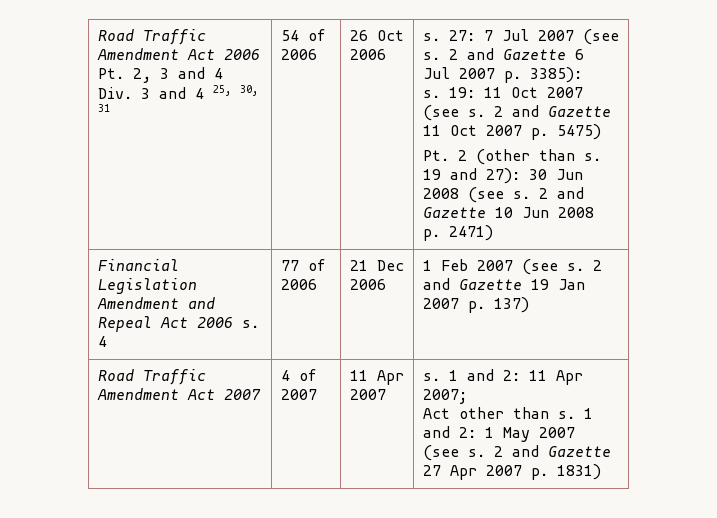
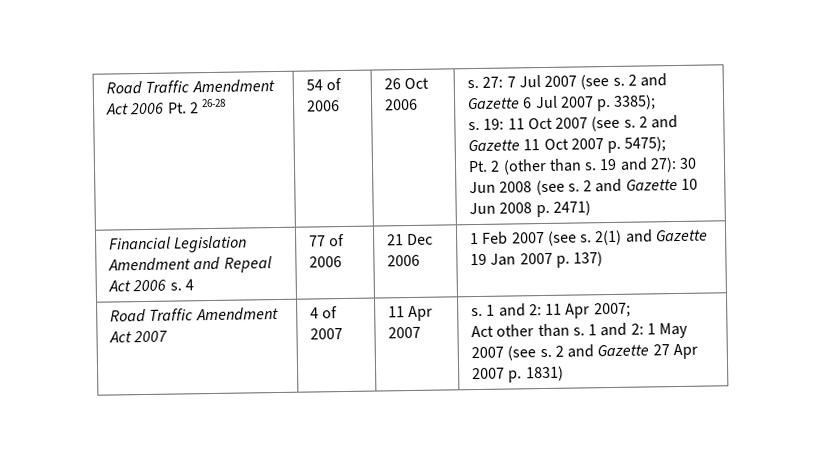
[132,67,223,83] [97,85,258,99] [97,104,110,112] 2, 3 and 4 Div. 3 and 4 25, 30, 31 -> [189,98,228,114] 2 26-28
[529,67,582,83] 3385): -> [613,94,657,110] 3385);
[556,124,601,140] 5475) -> [624,136,667,152] 5475);
[592,260,602,271] 2 -> [594,229,623,246] 2(1)

